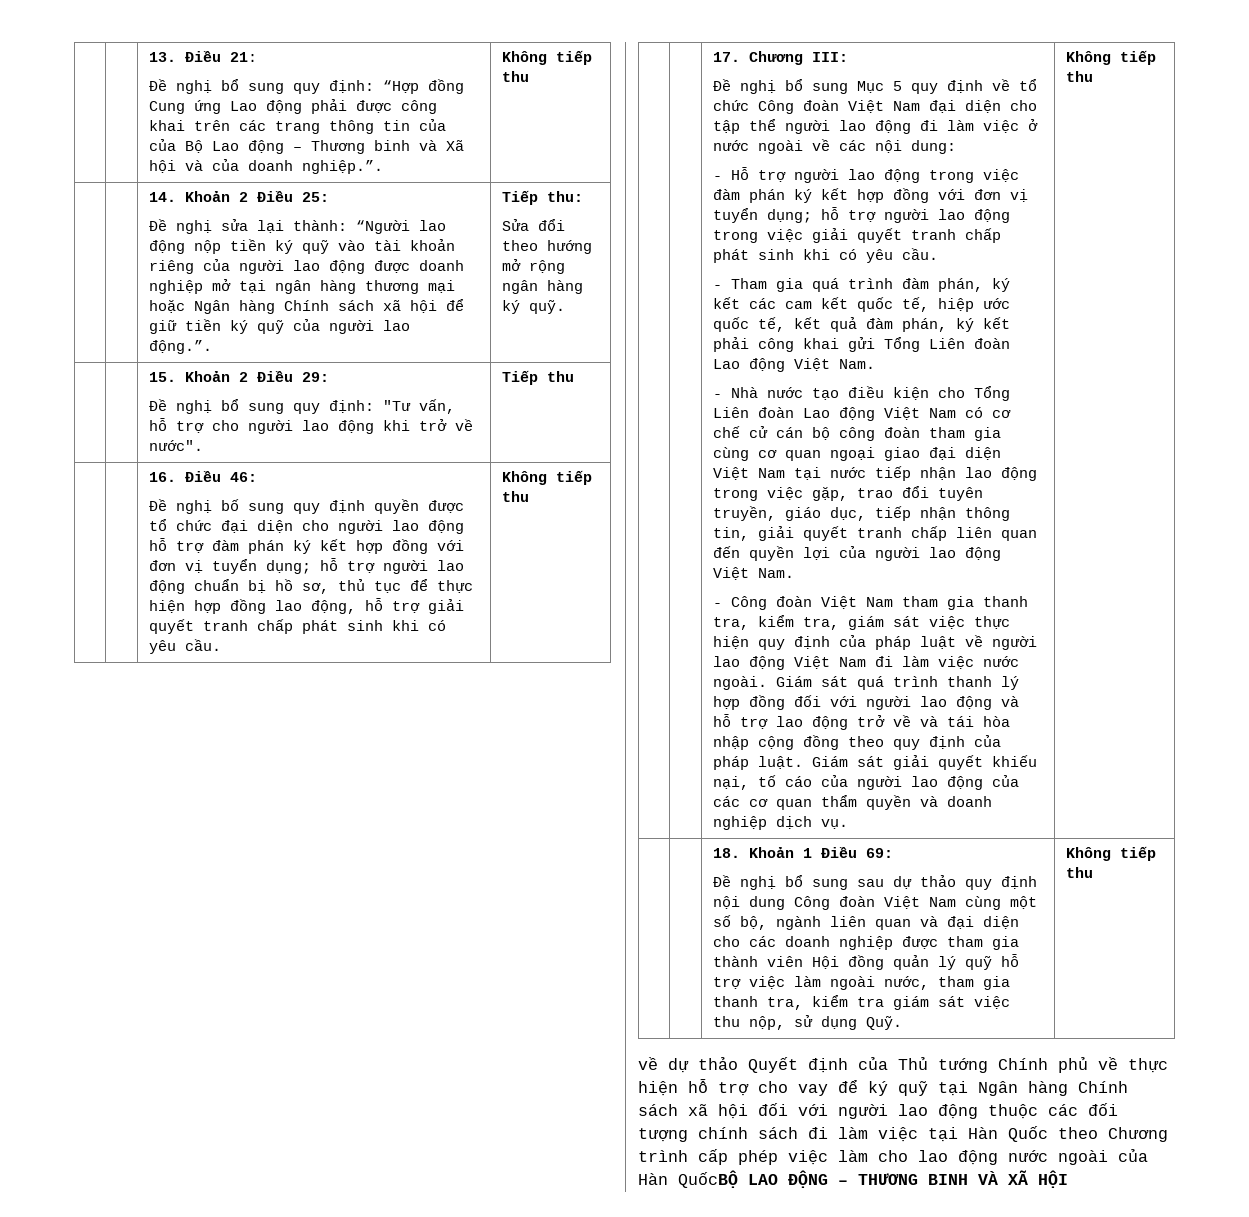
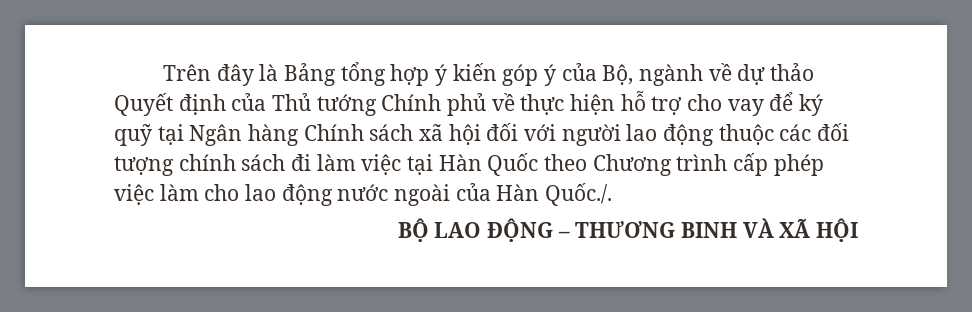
[148,51,257,62] [148,79,464,94] [148,99,437,114] [148,119,446,134] [148,139,464,154] [148,159,383,174] [501,50,592,65] [501,71,529,82] [148,191,329,202] [148,219,446,234] [148,239,455,254] [148,259,464,274] [148,279,455,294] [148,299,464,314] [148,319,410,334] [148,340,212,354] [501,190,583,205] [501,219,565,231] [501,240,592,254] [501,259,565,274] [501,280,583,294] [501,300,565,314] [148,371,329,382] [148,399,455,414] [148,418,473,434] [148,440,203,451] [501,370,574,385] [148,471,257,482] [148,499,464,514] [148,519,464,534] [148,538,464,554] [148,558,464,574] [148,579,473,594] [148,598,464,614] [148,619,446,634] [148,639,221,654] [501,470,592,485] [501,491,529,502] [712,51,848,65] [712,79,1037,94] [712,100,1037,114] [712,119,1038,134] [712,139,956,154] [712,167,1019,183] [712,188,1028,203] [712,207,1010,223] [712,228,1001,243] [712,248,938,263] [712,278,1010,292] [712,297,1010,312] [712,317,1010,332] [712,337,1010,352] [712,358,875,372] [712,386,1010,401] [712,407,1011,421] [712,426,1001,441] [712,447,1001,461] [712,466,1037,481] [712,486,983,501] [712,506,1010,521] [712,526,1037,541] [712,546,1001,561] [712,567,794,580] [712,596,1028,610] [712,615,1010,630] [712,635,1037,650] [712,656,1019,670] [712,676,1019,690] [712,695,1019,710] [712,714,1010,730] [712,735,1001,750] [712,755,1037,770] [712,775,1019,790] [712,795,992,810] [712,816,848,830] [1065,50,1156,65] [1065,71,1093,82] [712,847,893,858] [712,875,1037,890] [712,896,1037,910] [712,915,1019,930] [712,936,1019,950] [712,954,1019,970] [712,976,1010,990] [712,995,1010,1010] [712,1015,902,1030] [1065,846,1156,861] [1065,867,1093,878] | | 13. Điều 21: // Đề nghị bổ sung quy định: “Hợp đồng Cung ứng Lao động phải được công khai trên các trang thông tin của của Bộ Lao động – Thương binh và Xã hội và của doanh nghiệp.”. | Không tiếp thu // | | 14. Khoản 2 Điều 25: // Đề nghị sửa lại thành: “Người lao động nộp tiền ký quỹ vào tài khoản riêng của người lao động được doanh nghiệp mở tại ngân hàng thương mại hoặc Ngân hàng Chính sách xã hội để giữ tiền ký quỹ của người lao động.”. | Tiếp thu: // Sửa đổi theo hướng mở rộng ngân hàng ký quỹ. // | | 15. Khoản 2 Điều 29: // Đề nghị bổ sung quy định: "Tư vấn, hỗ trợ cho người lao động khi trở về nước". | Tiếp thu // | | 16. Điều 46: // Đề nghị bố sung quy định quyền được tổ chức đại diện cho người lao động hỗ trợ đàm phán ký kết hợp đồng với đơn vị tuyển dụng; hỗ trợ người lao động chuẩn bị hồ sơ, thủ tục để thực hiện hợp đồng lao động, hỗ trợ giải quyết tranh chấp phát sinh khi có yêu cầu. | Không tiếp thu // | | 17. Chương III: // Đề nghị bổ sung Mục 5 quy định về tổ chức Công đoàn Việt Nam đại diện cho tập thể người lao động đi làm việc ở nước ngoài về các nội dung: // - Hỗ trợ người lao động trong việc đàm phán ký kết hợp đồng với đơn vị tuyển dụng; hỗ trợ người lao động trong việc giải quyết tranh chấp phát sinh khi có yêu cầu. // - Tham gia quá trình đàm phán, ký kết các cam kết quốc tế, hiệp ước quốc tế, kết quả đàm phán, ký kết phải công khai gửi Tổng Liên đoàn Lao động Việt Nam. // - Nhà nước tạo điều kiện cho Tổng Liên đoàn Lao động Việt Nam có cơ chế cử cán bộ công đoàn tham gia cùng cơ quan ngoại giao đại diện Việt Nam tại nước tiếp nhận lao động trong việc gặp, trao đổi tuyên truyền, giáo dục, tiếp nhận thông tin, giải quyết tranh chấp liên quan đến quyền lợi của người lao động Việt Nam. // - Công đoàn Việt Nam tham gia thanh tra, kiểm tra, giám sát việc thực hiện quy định của pháp luật về người lao động Việt Nam đi làm việc nước ngoài. Giám sát quá trình thanh lý hợp đồng đối với người lao động và hỗ trợ lao động trở về và tái hòa nhập cộng đồng theo quy định của pháp luật. Giám sát giải quyết khiếu nại, tố cáo của người lao động của các cơ quan thẩm quyền và doanh nghiệp dịch vụ. | Không tiếp thu // | | 18. Khoản 1 Điều 69: // Đề nghị bổ sung sau dự thảo quy định nội dung Công đoàn Việt Nam cùng một số bộ, ngành liên quan và đại diện cho các doanh nghiệp được tham gia thành viên Hội đồng quản lý quỹ hỗ trợ việc làm ngoài nước, tham gia thanh tra, kiểm tra giám sát việc thu nộp, sử dụng Quỹ. | Không tiếp thu // -> [163,62,704,86] Trên đây là Bảng tổng hợp ý kiến góp ý của Bộ, ngành
[678,1170,738,1188] QuốcBỘ -> [545,183,613,206] [397,218,429,242] Quốc./. // BỘ

